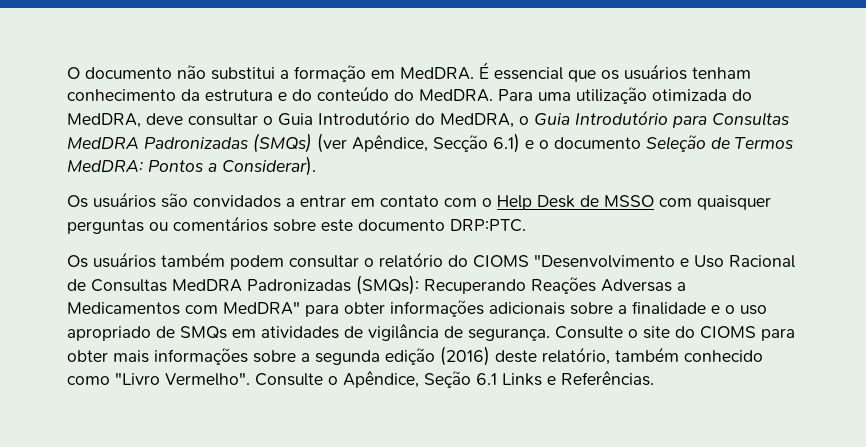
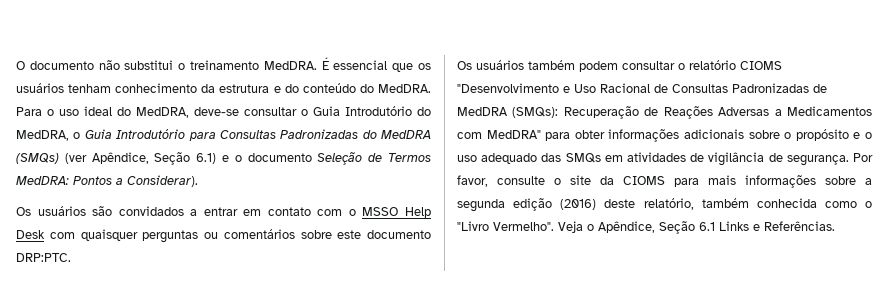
[280,65,395,82] a formação em -> [178,60,259,70] o treinamento
[538,87,752,104] [67,113,183,128] uma utilização otimizada do MedDRA, deve -> [47,106,239,118] o uso ideal do MedDRA, deve-se
[67,137,249,149] MedDRA Padronizadas -> [280,129,431,139] Padronizadas do MedDRA
[433,135,488,152] Secção -> [154,152,191,165] Seção
(492, 202) none -> [362,207,399,216] MSSO
[580,195,654,207] de MSSO -> (45, 234) none
[448,255,468,267] do -> (736, 65) none
[172,275,526,295] MedDRA Padronizadas (SMQs): Recuperando -> [732,83,827,93] [457,106,659,119] Padronizadas de MedDRA (SMQs): Recuperação de
[618,301,706,315] a finalidade -> [784,129,849,141] o propósito
[67,326,175,341] apropriado de -> [481,153,562,164] adequado das
[555,326,623,339] Consulte -> [853,153,873,162] [457,175,545,187] Por favor, consulte
[675,326,695,338] do -> [600,176,614,185] da
[67,350,108,362] obter -> (699, 182) none
[684,350,763,362] [67,376,110,385] conhecido como -> [756,198,872,208] conhecida como o
[255,373,323,386] Consulte -> [558,221,583,233] Veja

